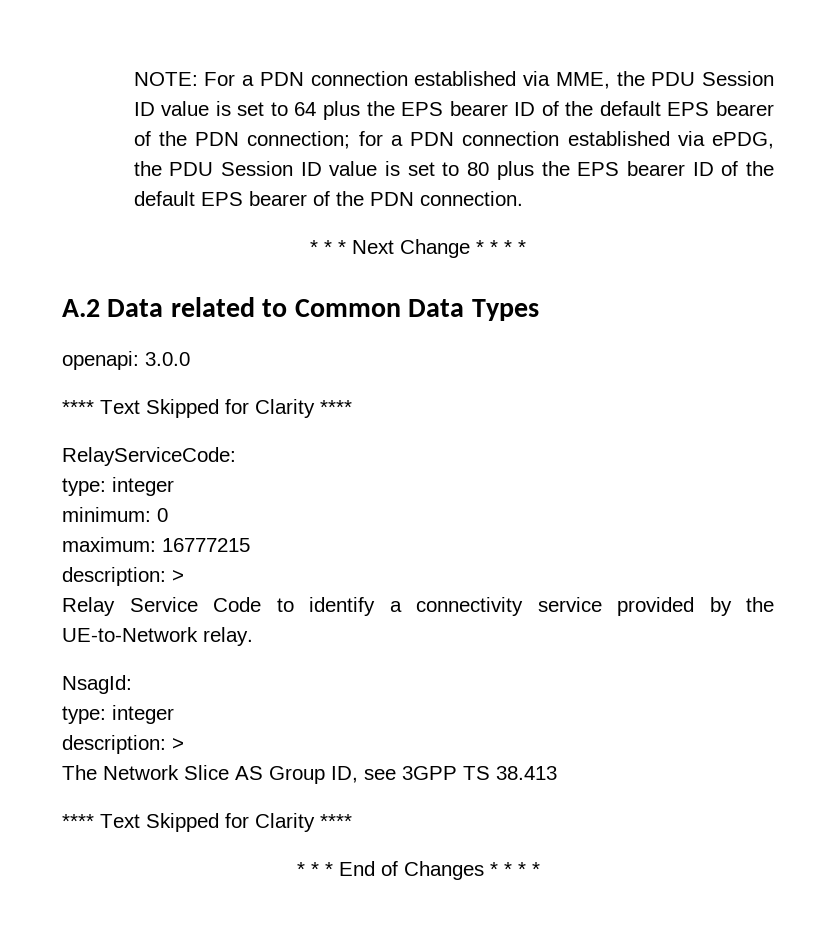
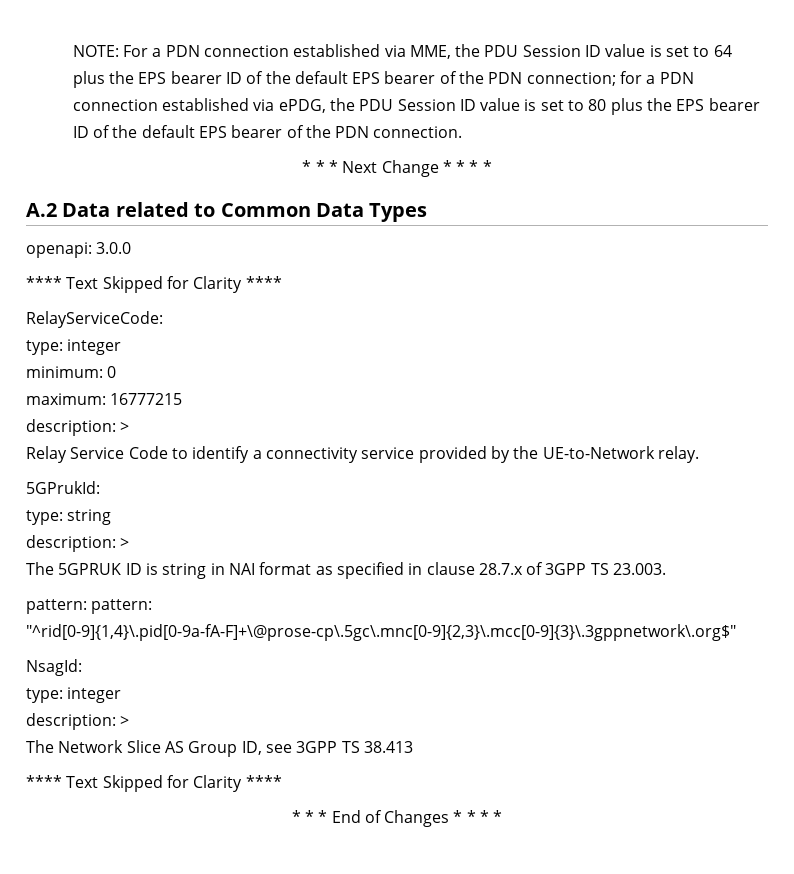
(253, 636) none -> [26,481,100,494] [26,509,112,525] [26,535,130,552] [26,562,667,579] [26,599,153,614] [26,624,736,641] // 5GPrukId: // type: string // description: > // The 5GPRUK ID is string in NAI format as specified in clause 28.7.x of 3GPP TS 23.003. // pattern: pattern: "^rid[0-9]{1,4}\.pid[0-9a-fA-F]+\@prose-cp\.5gc\.mnc[0-9]{2,3}\.mcc[0-9]{3}\.3gppnetwork\.org$"

